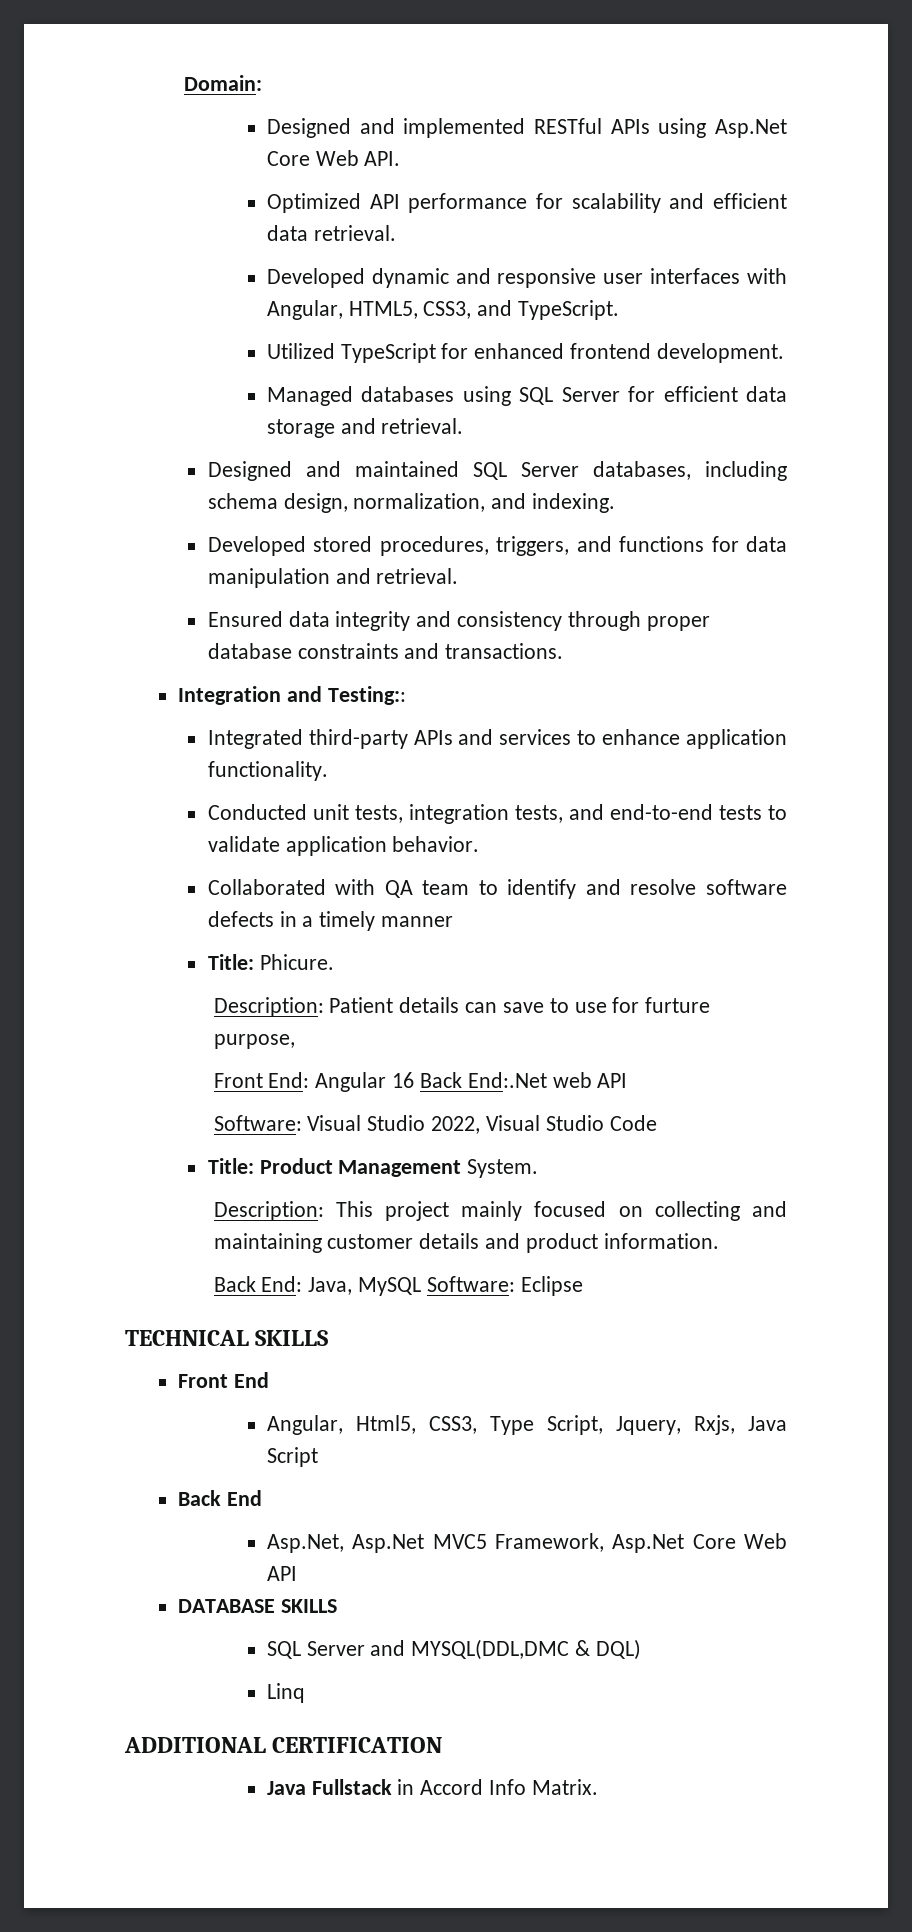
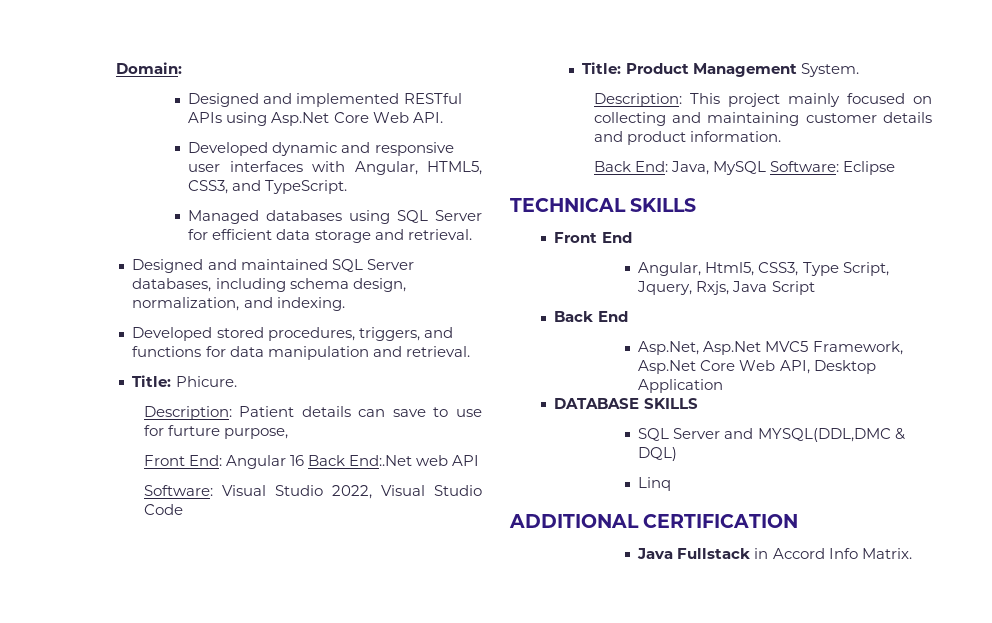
[266,193,787,213] [266,225,396,241] // Optimized API performance for scalability and efficient data retrieval. -> (443, 117) none
[266,343,784,363] // Utilized TypeScript for enhanced frontend development. -> (348, 187) none
[207,611,710,631] [207,643,564,659] [178,686,406,705] [207,729,787,749] [207,761,328,781] [207,804,787,824] [207,836,480,856] [207,879,787,899] [207,911,453,931] // Ensured data integrity and consistency through proper database constraints and transactions. // Integration and Testing:: // Integrated third-party APIs and services to enhance application functionality. // Conducted unit tests, integration tests, and end-to-end tests to validate application behavior. // Collaborated with QA team to identify and resolve software defects in a timely manner -> (470, 351) none
[266,1566,297,1581] API -> [779,360,876,374] [638,379,724,393] API, Desktop Application

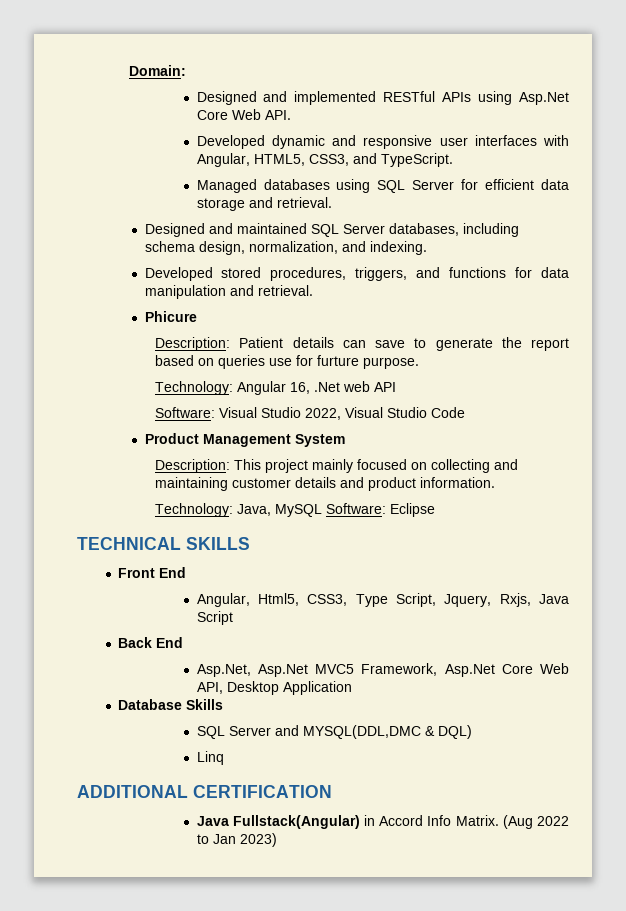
[132,375,237,387] Title: Phicure. -> [144,311,197,322] Phicure
[456,409,482,417] [143,425,289,439] [143,455,413,469] use for furture purpose, // Front End: Angular 16 Back End:.Net -> [435,337,569,351] [155,355,420,369] [155,381,341,395] generate the report based on queries use for furture purpose. // Technology: Angular 16, .Net
[582,62,622,74] Title: -> (466, 412) none
[800,63,859,77] System. -> [294,434,345,447] System
[593,161,668,172] Back End: -> [155,503,234,517] Technology:
[554,398,698,409] DATABASE SKILLS -> [118,699,224,710] Database Skills
[677,548,751,559] Fullstack -> [232,815,360,829] Fullstack(Angular)
(912, 553) none -> [502,815,569,829] [196,833,277,847] (Aug 2022 to Jan 2023)

